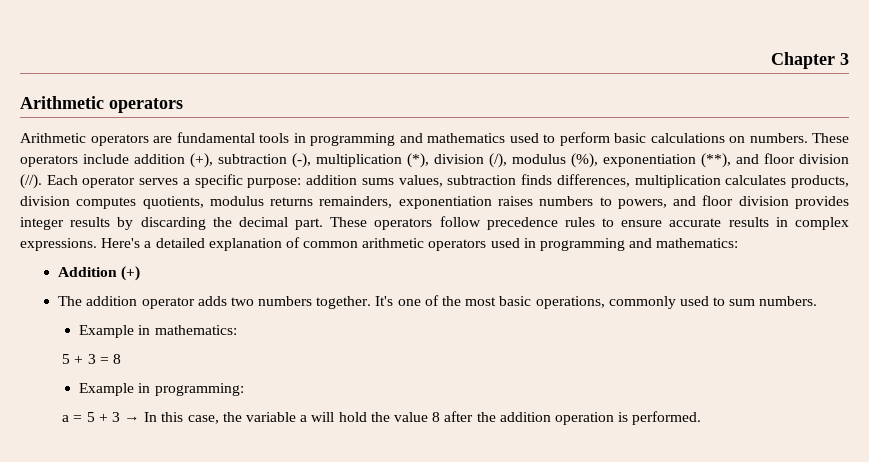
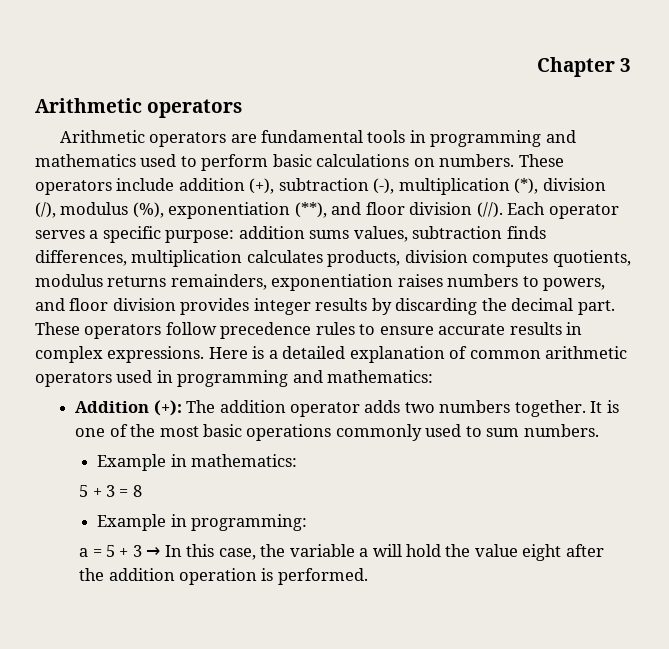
[101,238,141,248] Here's -> [208,346,265,359] Here is
[121,266,141,281] (+) // -> [153,400,182,416] (+):
[375,296,394,306] It's -> [590,400,619,413] It is
[535,296,605,309] operations, -> [246,424,332,441] operations
[432,412,441,422] 8 -> [522,544,562,561] eight

